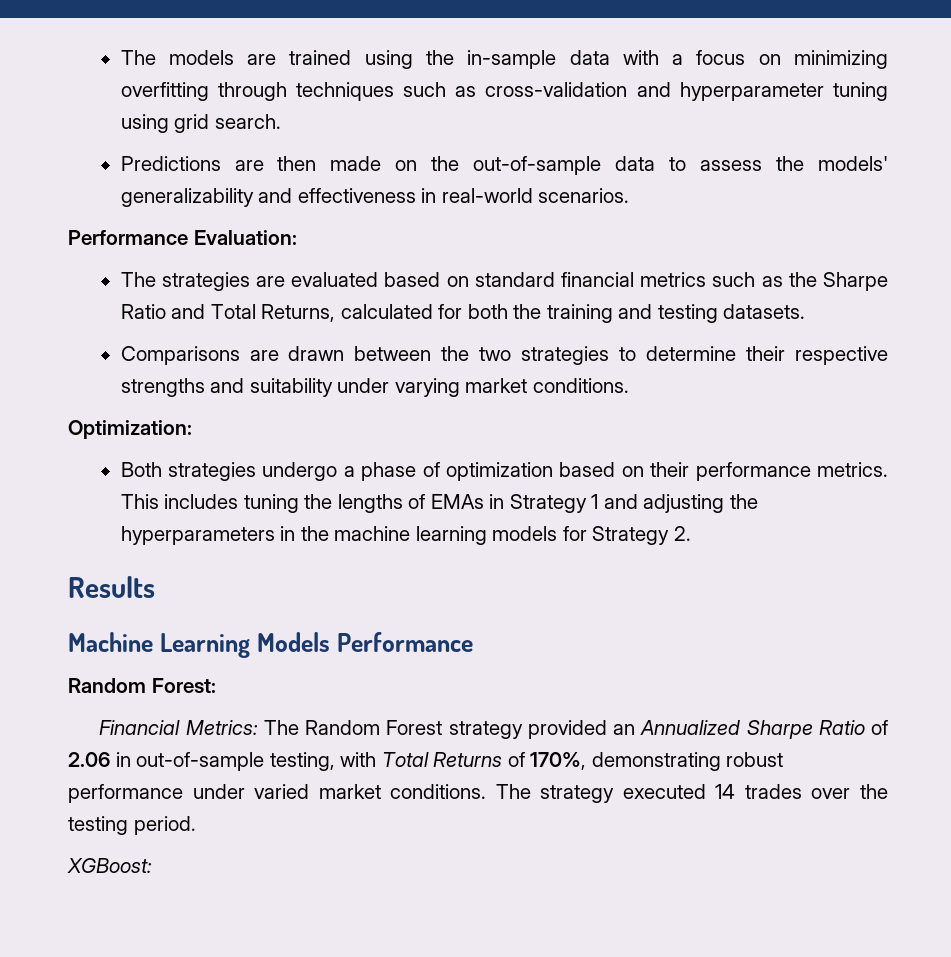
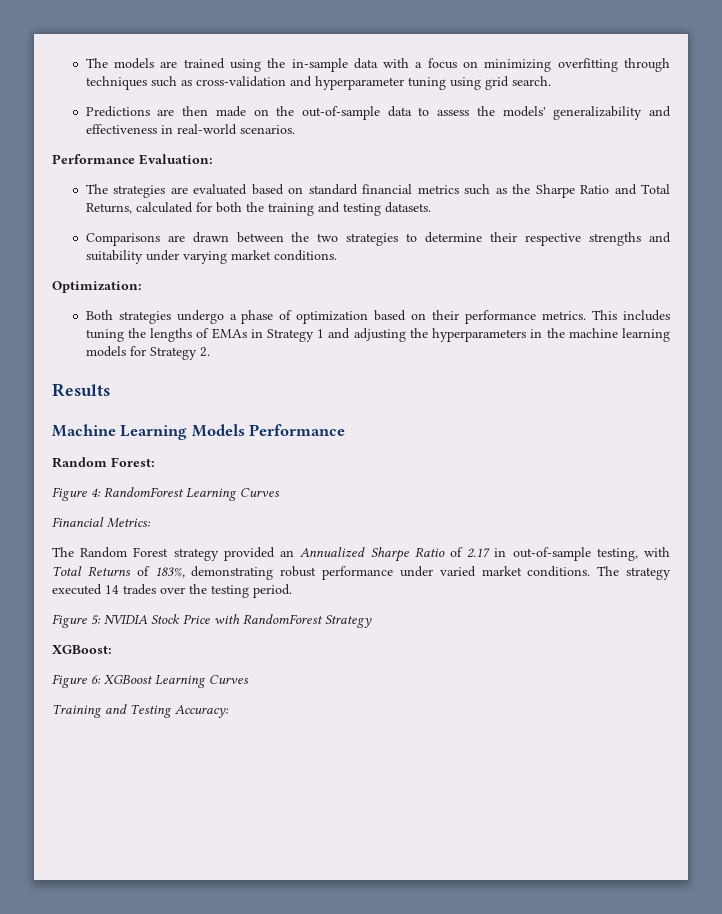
(216, 685) none -> [52,487,280,501] // Figure 4: RandomForest Learning Curves
(258, 727) none -> (151, 523) //
[68,752,110,767] 2.06 -> [467,548,491,558] 2.17
[530,752,587,770] 170%, -> [154,567,185,578] 183%,
[67,858,152,873] XGBoost: -> [52,614,372,628] [52,645,112,654] [52,674,249,688] [52,704,229,718] Figure 5: NVIDIA Stock Price with RandomForest Strategy // XGBoost: // Figure 6: XGBoost Learning Curves // Training and Testing Accuracy:

